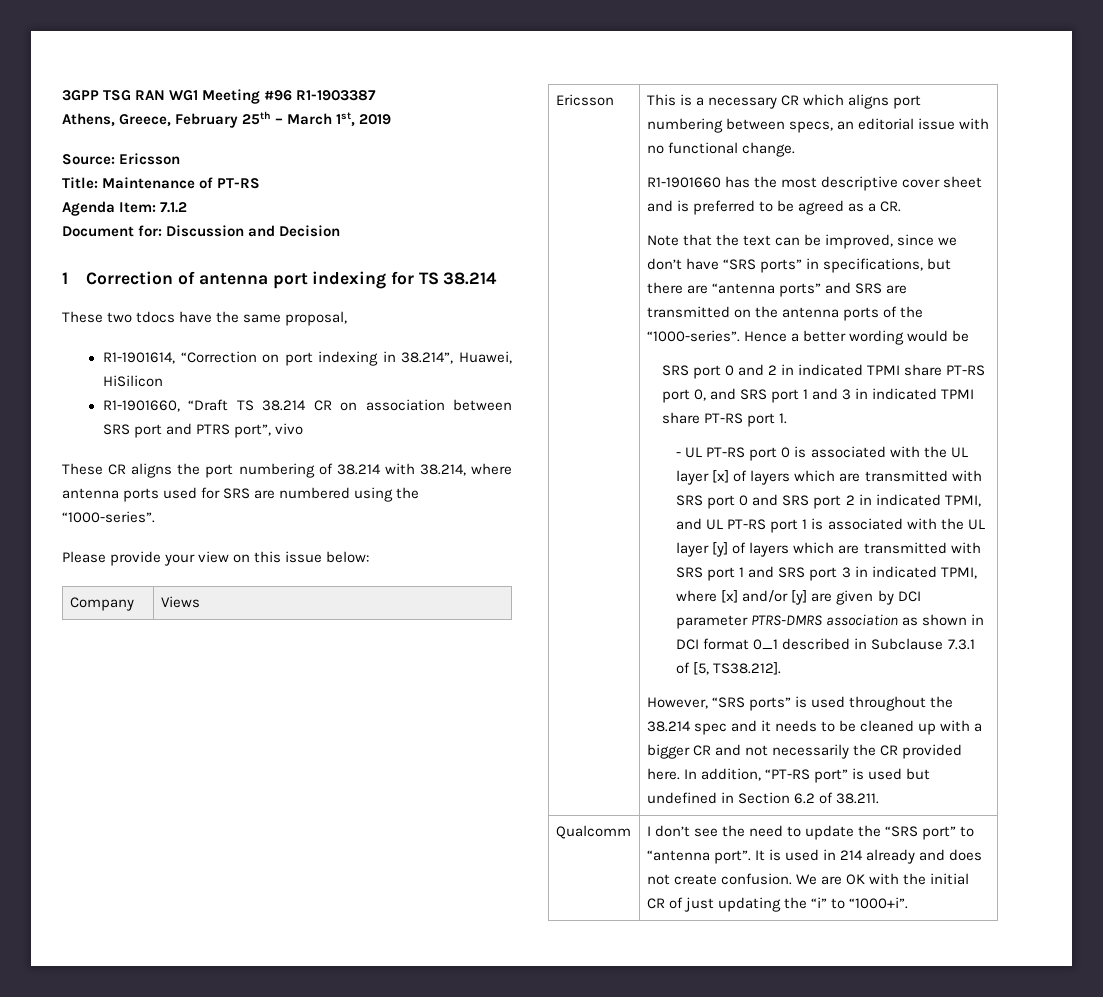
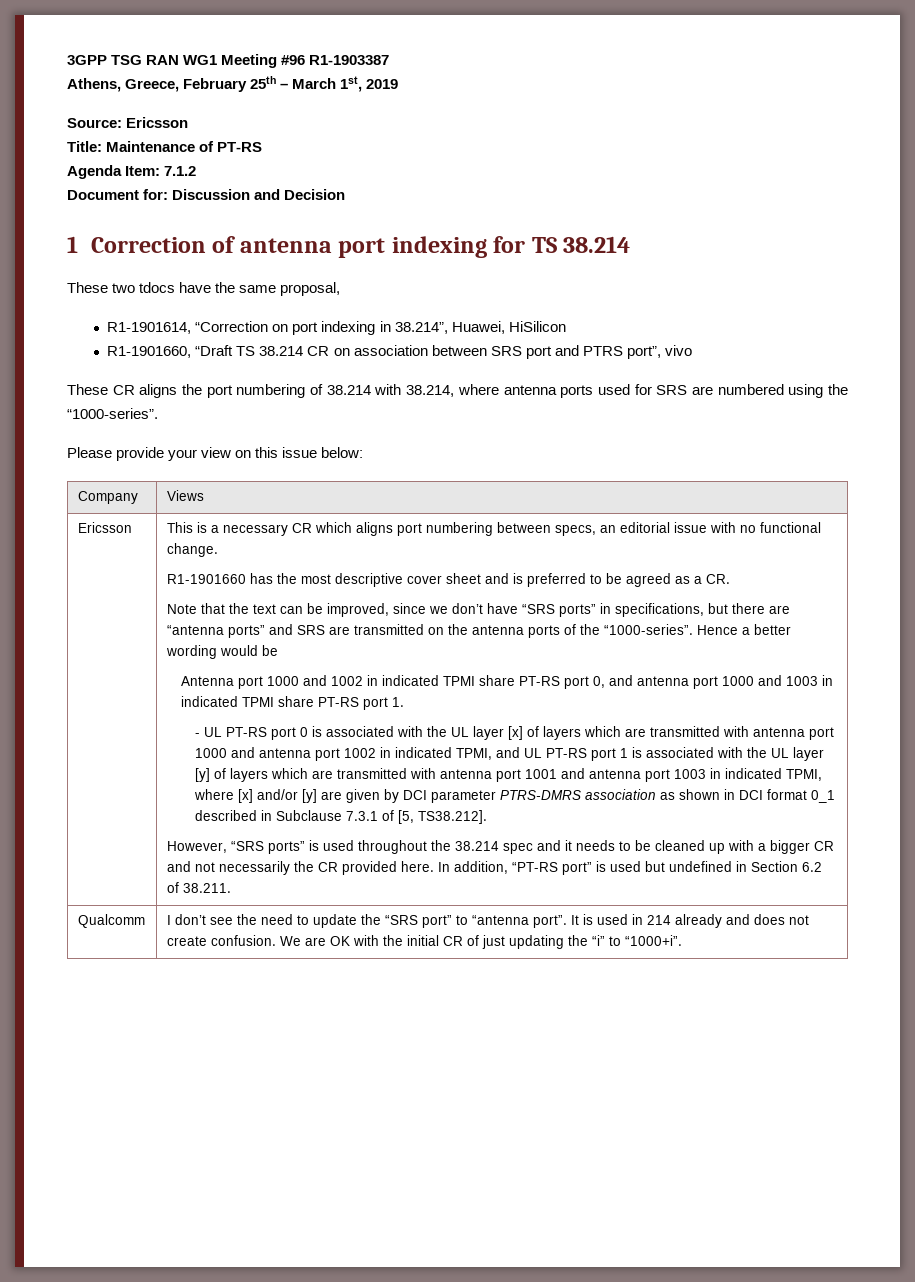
[661,364,777,379] SRS port 0 and 2 -> [181,675,364,689] Antenna port 1000 and 1002
[739,388,851,403] SRS port 1 and 3 -> [637,675,819,689] antenna port 1000 and 1003
[676,494,855,509] SRS port 0 and SRS port 2 -> [753,727,835,740] [195,747,377,761] antenna port 1000 and antenna port 1002
[676,566,851,581] SRS port 1 and SRS port 3 -> [440,768,707,782] antenna port 1001 and antenna port 1003

